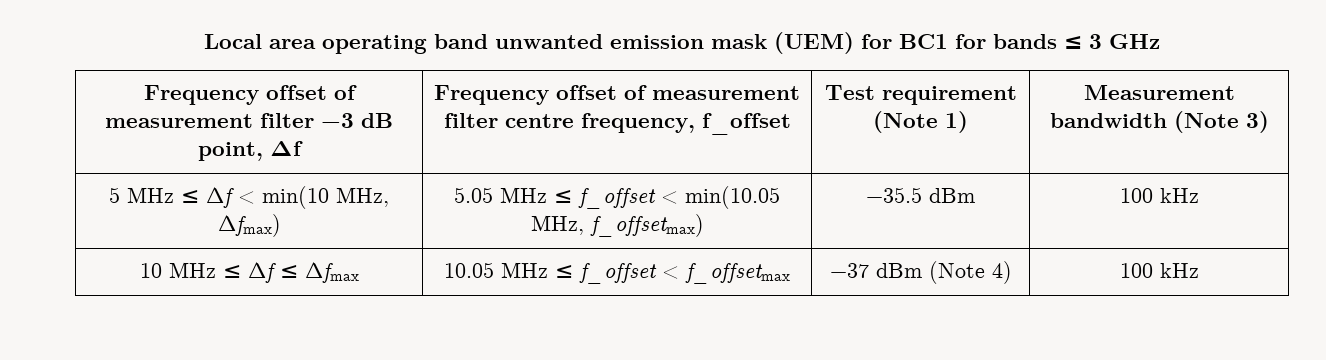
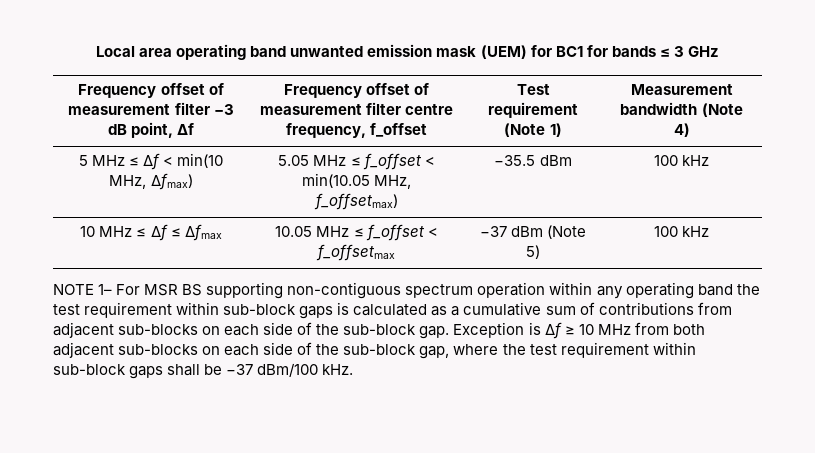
[1245,111,1269,133] 3) -> [673,123,690,137] 4)
[991,261,1012,284] [1119,263,1199,278] 4) | 100 kHz -> [526,245,540,259] [653,226,710,237] [53,282,760,299] [53,302,732,319] [53,322,705,339] [53,342,696,359] [53,363,354,379] 5) | 100 kHz // NOTE 1– For MSR BS supporting non-contiguous spectrum operation within any operating band the test requirement within sub-block gaps is calculated as a cumulative sum of contributions from adjacent sub-blocks on each side of the sub-block gap. Exception is Δf ≥ 10 MHz from both adjacent sub-blocks on each side of the sub-block gap, where the test requirement within sub-block gaps shall be −37 dBm/100 kHz.

